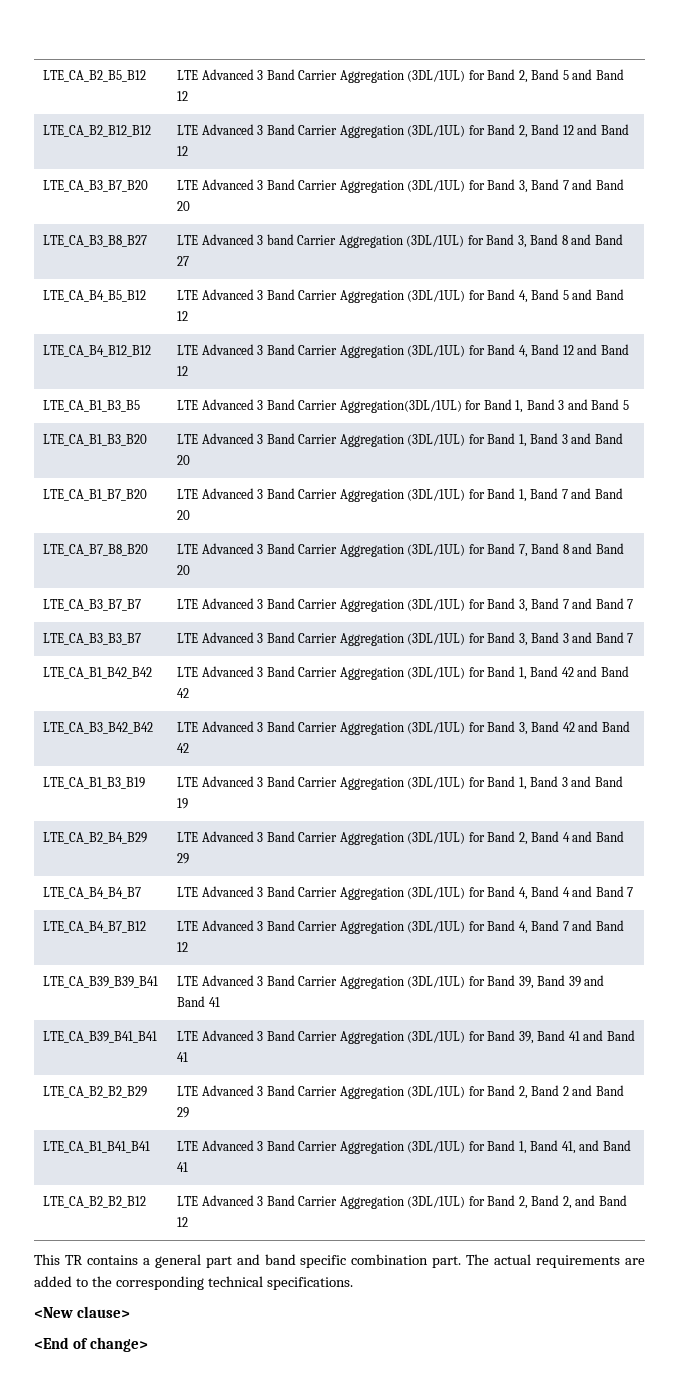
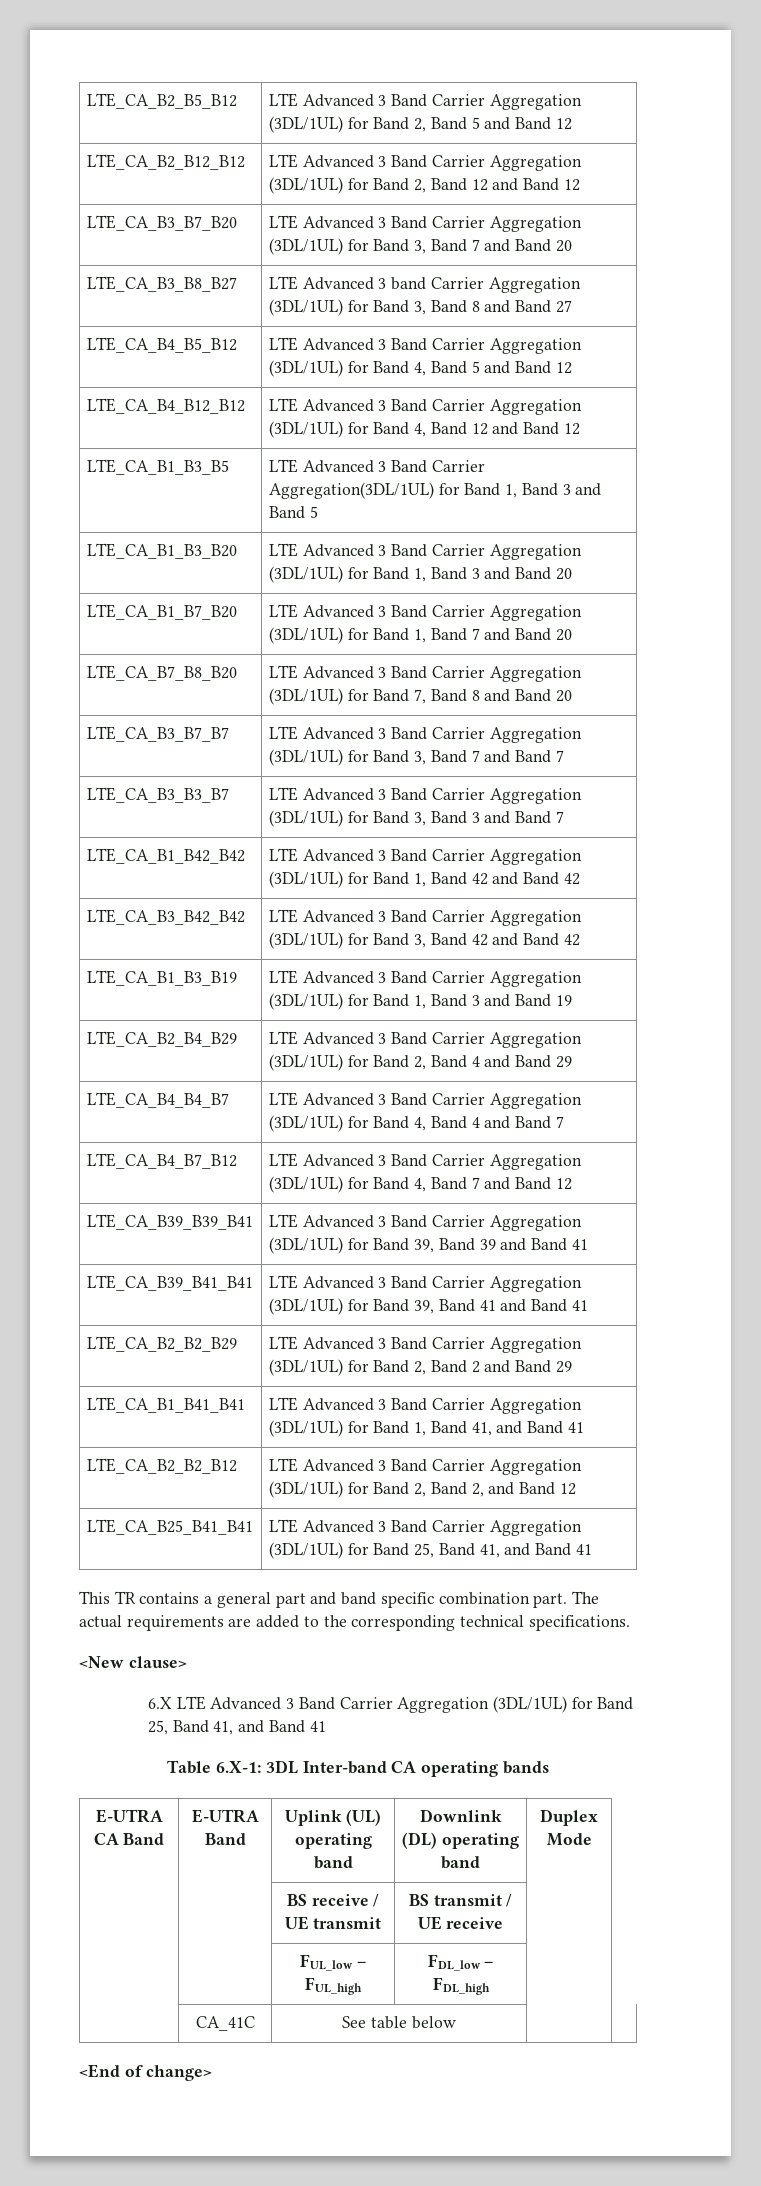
(189, 1222) none -> [86,1519,253,1535] [268,1519,582,1536] [268,1542,592,1559] // LTE_CA_B25_B41_B41 | LTE Advanced 3 Band Carrier Aggregation (3DL/1UL) for Band 25, Band 41, and Band 41
(130, 1312) none -> [147,1696,634,1713] [147,1720,326,1735] [167,1760,549,1777] [95,1809,163,1823] [93,1833,165,1845] [191,1809,259,1823] [204,1833,246,1845] [284,1809,382,1826] [294,1833,372,1849] [313,1856,353,1869] [419,1809,502,1822] [402,1832,519,1849] [441,1856,480,1869] [540,1809,598,1826] [546,1833,592,1846] [286,1894,380,1907] [284,1916,382,1930] [408,1894,513,1907] [417,1916,504,1930] [300,1954,366,1971] [305,1977,362,1995] [427,1954,494,1971] [432,1977,490,1995] [195,2016,255,2031] [342,2016,456,2029] // 6.X LTE Advanced 3 Band Carrier Aggregation (3DL/1UL) for Band 25, Band 41, and Band 41 // Table 6.X-1: 3DL Inter-band CA operating bands // E-UTRA CA Band | E-UTRA Band | Uplink (UL) operating band | Downlink (DL) operating band | Duplex Mode // | | BS receive / UE transmit | BS transmit / UE receive | // | | FUL_low – FUL_high | FDL_low – FDL_high | // | CA_41C | See table below | |

